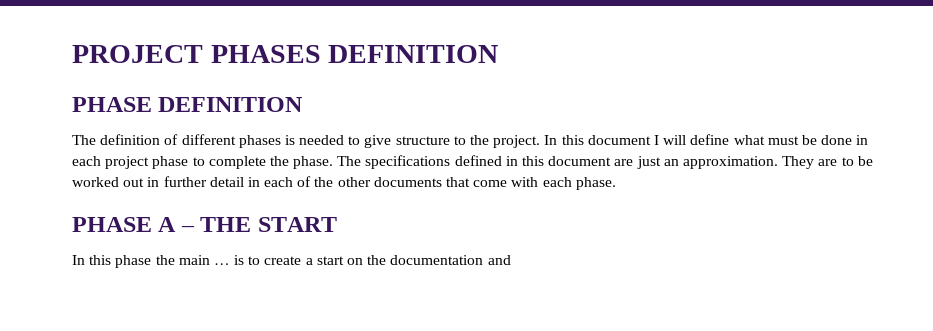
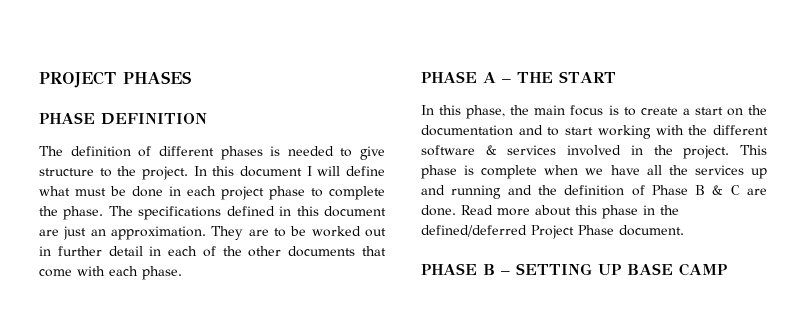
[328,45,499,63] DEFINITION -> (191, 77) none
[115,255,152,268] phase -> [466,105,506,119] phase,
[213,263,230,265] … -> [570,105,604,116] focus
(511, 260) none -> [547,125,768,139] [421,145,767,159] [421,165,767,179] [421,185,767,199] [421,205,679,219] [421,225,684,239] [421,263,727,276] to start working with the different software & services involved in the project. This phase is complete when we have all the services up and running and the definition of Phase B & C are done. Read more about this phase in the defined/deferred Project Phase document. // PHASE B – SETTING UP BASE CAMP

